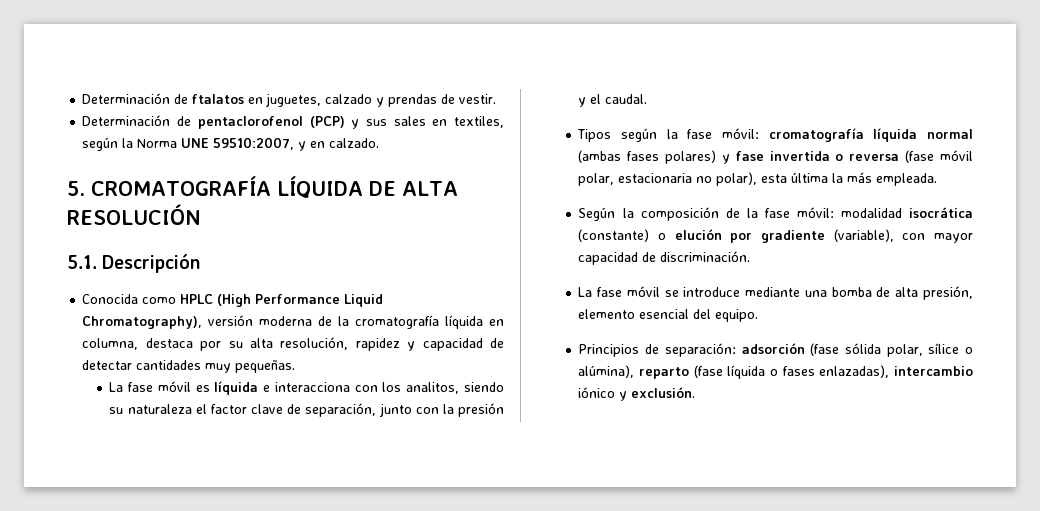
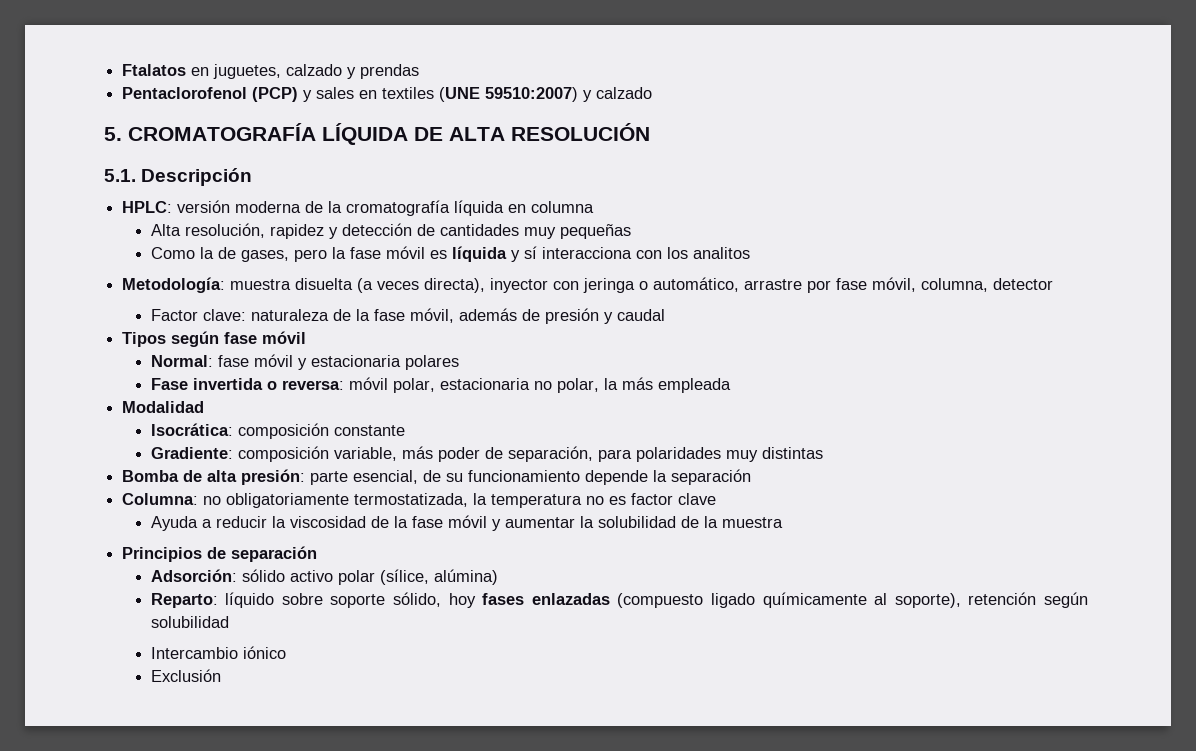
[82,93,245,104] Determinación de ftalatos -> [122,64,187,76] Ftalatos
[441,94,497,104] [82,115,303,129] de vestir. // Determinación de pentaclorofenol -> [122,87,248,99] // Pentaclorofenol
[365,119,387,126] sus -> (313, 96) none
[453,116,504,128] [82,137,380,151] textiles, según la Norma UNE 59510:2007, y en calzado. -> [382,87,653,102] textiles (UNE 59510:2007) y calzado
[82,294,384,307] [82,316,203,329] Conocida como HPLC (High Performance Liquid Chromatography), -> [122,201,173,213] HPLC:
[82,337,504,351] [82,360,296,373] [109,382,124,392] columna, destaca por su alta resolución, rapidez y capacidad de detectar cantidades muy pequeñas. // La -> [531,201,595,213] [150,223,631,239] [150,247,346,262] columna // Alta resolución, rapidez y detección de cantidades muy pequeñas // Como la de gases, pero la
[263,385,271,392] e -> [510,246,537,262] y sí
[406,382,504,394] [109,403,505,417] [578,94,648,107] [577,128,973,142] [578,150,973,164] [578,172,938,186] [578,207,973,221] [578,229,973,243] [578,251,751,265] [578,286,973,300] [578,309,759,322] [578,343,974,357] [578,365,973,379] analitos, siendo su naturaleza el factor clave de separación, junto con la presión y el caudal. // Tipos según la fase móvil: cromatografía líquida normal (ambas fases polares) y fase invertida o reversa (fase móvil polar, estacionaria no polar), esta última la más empleada. // Según la composición de la fase móvil: modalidad isocrática (constante) o elución por gradiente (variable), con mayor capacidad de discriminación. // La fase móvil se introduce mediante una bomba de alta presión, elemento esencial del equipo. // Principios de separación: adsorción (fase sólida polar, sílice o alúmina), reparto (fase líquida o fases enlazadas), intercambio -> [692,247,750,259] [122,277,1054,293] [150,308,665,324] [122,331,307,347] [150,354,459,370] [150,377,731,393] [122,401,205,413] [150,423,405,439] [150,446,823,462] [122,469,752,485] [122,493,717,508] [150,515,783,531] [122,546,318,562] [150,569,498,585] [150,592,1088,608] [150,616,229,628] [150,647,238,659] analitos // Metodología: muestra disuelta (a veces directa), inyector con jeringa o automático, arrastre por fase móvil, columna, detector // Factor clave: naturaleza de la fase móvil, además de presión y caudal // Tipos según fase móvil // Normal: fase móvil y estacionaria polares // Fase invertida o reversa: móvil polar, estacionaria no polar, la más empleada // Modalidad // Isocrática: composición constante // Gradiente: composición variable, más poder de separación, para polaridades muy distintas // Bomba de alta presión: parte esencial, de su funcionamiento depende la separación // Columna: no obligatoriamente termostatizada, la temperatura no es factor clave // Ayuda a reducir la viscosidad de la fase móvil y aumentar la solubilidad de la muestra // Principios de separación // Adsorción: sólido activo polar (sílice, alúmina) // Reparto: líquido sobre soporte sólido, hoy fases enlazadas (compuesto ligado químicamente al soporte), retención según solubilidad // Intercambio
[619,387,696,401] y exclusión. -> [150,669,221,682] // Exclusión

